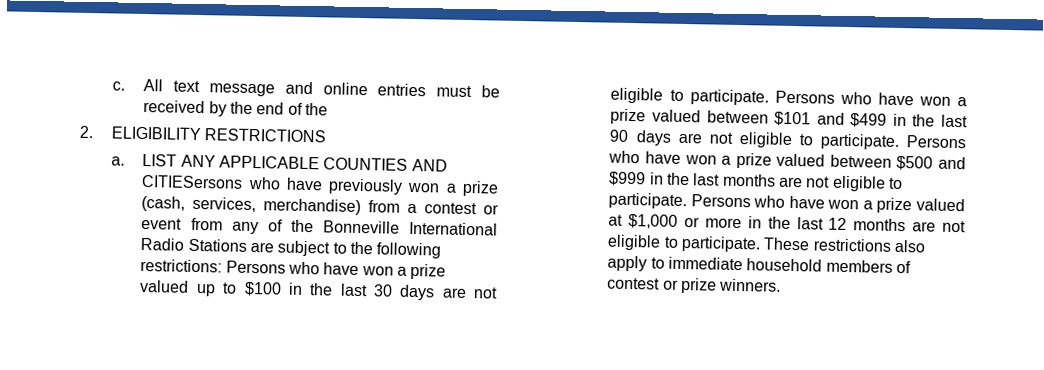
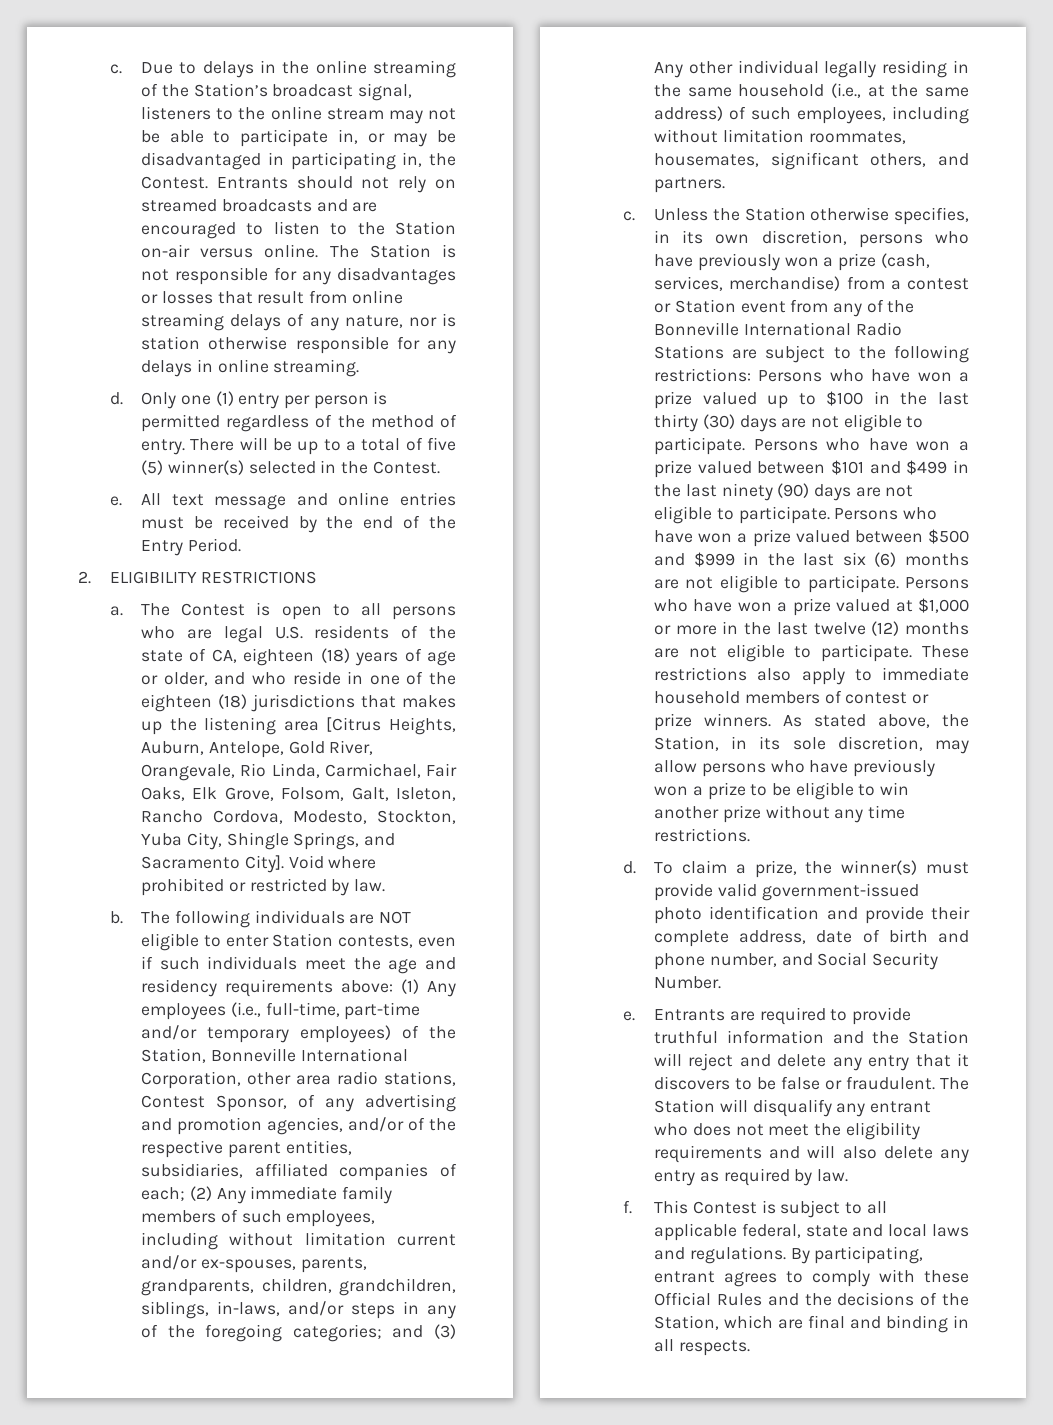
[111,81,125,91] c. -> [109,60,456,78] [141,83,412,101] [141,106,456,124] [141,129,457,147] [141,152,456,170] [141,176,456,193] [141,199,378,212] [141,221,456,239] [141,244,456,258] [141,267,456,285] [141,290,403,304] [141,313,456,331] [141,336,456,354] [141,359,360,377] [109,391,388,409] [141,414,457,432] [141,437,456,455] [141,460,440,475] [109,496,122,506] c. Due to delays in the online streaming of the Station’s broadcast signal, listeners to the online stream may not be able to participate in, or may be disadvantaged in participating in, the Contest. Entrants should not rely on streamed broadcasts and are encouraged to listen to the Station on-air versus online. The Station is not responsible for any disadvantages or losses that result from online streaming delays of any nature, nor is station otherwise responsible for any delays in online streaming. // d. Only one (1) entry per person is permitted regardless of the method of entry. There will be up to a total of five (5) winner(s) selected in the Contest. // e.
(329, 109) none -> [141,538,241,556] Entry Period.
[142,153,448,172] [141,174,244,189] LIST ANY APPLICABLE COUNTIES AND CITIESersons -> [141,602,456,620] [141,625,456,643] [141,648,457,666] [141,671,456,686] [141,694,456,712] [141,717,456,735] [141,740,374,758] [141,763,457,781] [141,787,456,801] [141,810,457,824] [141,832,395,850] [141,855,377,873] [141,878,385,896] [109,910,411,928] [141,933,456,951] [141,956,456,974] [141,979,457,997] [141,1002,421,1020] [141,1025,456,1043] [141,1048,408,1063] [141,1071,456,1089] [141,1094,456,1112] [141,1117,456,1135] [141,1140,352,1158] [141,1163,457,1181] [141,1186,392,1204] [141,1209,376,1227] [141,1232,456,1250] [141,1255,367,1273] [141,1278,456,1296] [141,1301,456,1319] [141,1324,456,1342] [654,60,969,78] [654,83,969,98] [654,106,969,124] [654,129,906,144] [654,152,969,170] [654,177,726,193] [622,207,969,225] [654,230,923,248] The Contest is open to all persons who are legal U.S. residents of the state of CA, eighteen (18) years of age or older, and who reside in one of the eighteen (18) jurisdictions that makes up the listening area [Citrus Heights, Auburn, Antelope, Gold River, Orangevale, Rio Linda, Carmichael, Fair Oaks, Elk Grove, Folsom, Galt, Isleton, Rancho Cordova, Modesto, Stockton, Yuba City, Shingle Springs, and Sacramento City]. Void where prohibited or restricted by law. // b. The following individuals are NOT eligible to enter Station contests, even if such individuals meet the age and residency requirements above: (1) Any employees (i.e., full-time, part-time and/or temporary employees) of the Station, Bonneville International Corporation, other area radio stations, Contest Sponsor, of any advertising and promotion agencies, and/or of the respective parent entities, subsidiaries, affiliated companies of each; (2) Any immediate family members of such employees, including without limitation current and/or ex-spouses, parents, grandparents, children, grandchildren, siblings, in-laws, and/or steps in any of the foregoing categories; and (3) Any other individual legally residing in the same household (i.e., at the same address) of such employees, including without limitation roommates, housemates, significant others, and partners. // c. Unless the Station otherwise specifies, in its own discretion, persons
(500, 209) none -> [674,299,736,313] Station
[372,284,393,297] 30 -> [654,414,735,432] thirty (30)
[609,129,630,142] 90 -> [721,483,810,501] ninety (90)
(721, 179) none -> [842,552,897,567] six (6)
[828,217,848,231] 12 -> [813,621,900,636] twelve (12)
(782, 285) none -> [783,714,969,728] [654,736,969,754] [654,759,935,777] [654,782,910,800] [654,805,905,823] [654,828,751,842] [622,860,969,878] [654,883,919,901] [654,906,970,924] [654,929,969,947] [654,952,938,970] [654,976,722,989] [622,1007,911,1025] [654,1030,969,1044] [654,1053,969,1071] [654,1076,969,1090] [654,1099,931,1117] [654,1122,920,1140] [654,1145,969,1163] [654,1168,848,1186] [622,1200,887,1218] [654,1223,969,1241] [654,1246,924,1264] [654,1269,969,1287] [654,1292,969,1306] [654,1315,969,1333] [654,1339,750,1356] As stated above, the Station, in its sole discretion, may allow persons who have previously won a prize to be eligible to win another prize without any time restrictions. // d. To claim a prize, the winner(s) must provide valid government-issued photo identification and provide their complete address, date of birth and phone number, and Social Security Number. // e. Entrants are required to provide truthful information and the Station will reject and delete any entry that it discovers to be false or fraudulent. The Station will disqualify any entrant who does not meet the eligibility requirements and will also delete any entry as required by law. // f. This Contest is subject to all applicable federal, state and local laws and regulations. By participating, entrant agrees to comply with these Official Rules and the decisions of the Station, which are final and binding in all respects.

